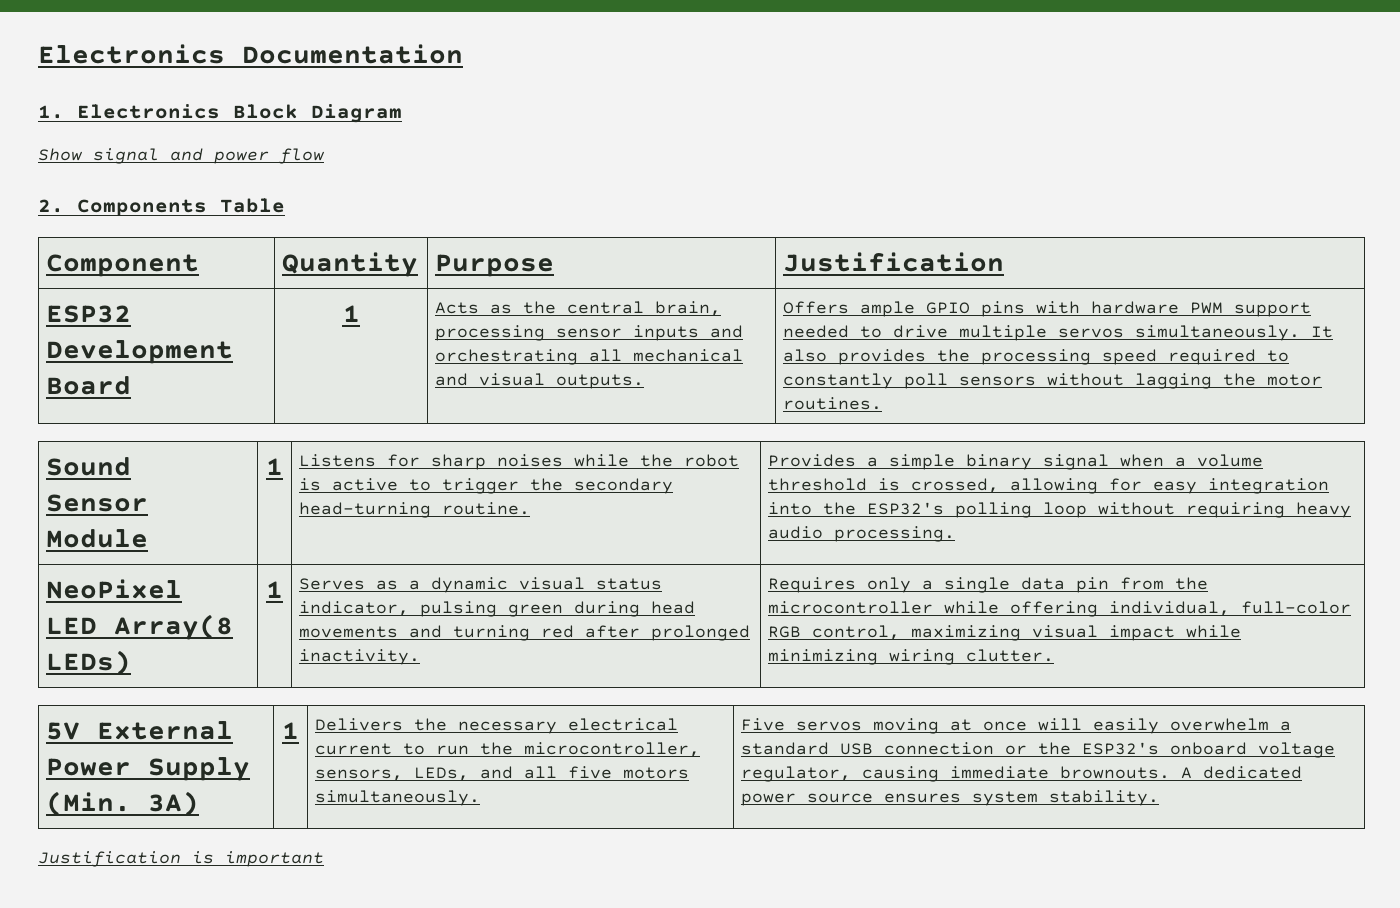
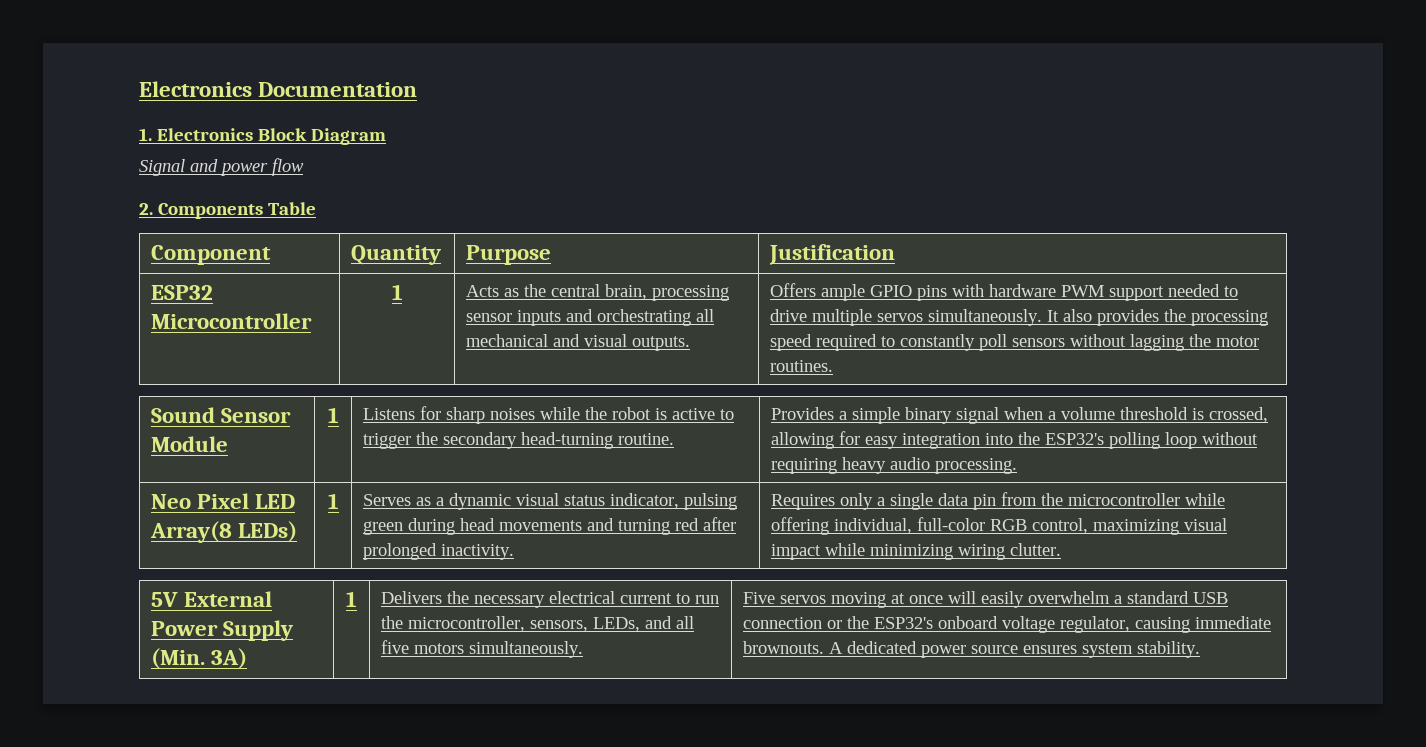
[38,148,159,164] Show signal -> [139,159,185,176] Signal
[46,340,234,364] [46,376,132,395] Development Board -> [151,313,313,329] Microcontroller
[46,579,183,599] NeoPixel -> [151,493,250,509] Neo Pixel
[38,851,324,867] // Justification is important -> (1201, 649) none

